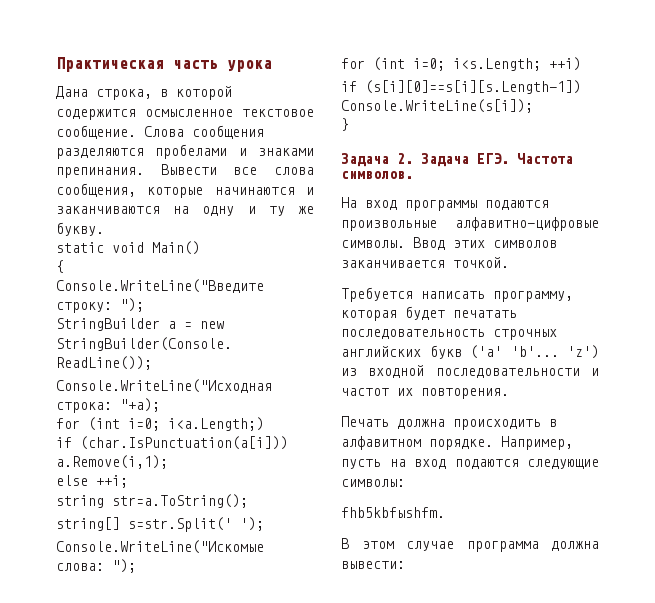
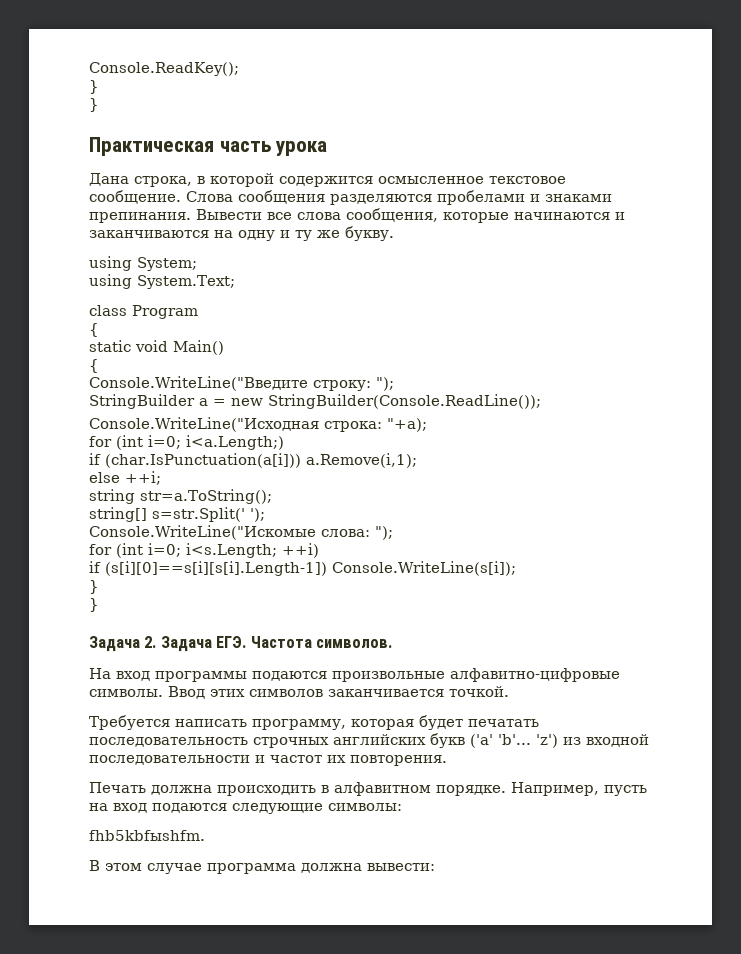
(56, 64) none -> [89,62,239,76] [89,80,99,94] [89,98,99,112] Console.ReadKey(); // } // } //
(104, 229) none -> [89,256,197,271] [89,274,235,289] [89,305,198,319] [89,323,99,337] // using System; // using System.Text; // class Program // {
[365,80,581,94] (s[i][0]==s[i][s.Length-1]) -> [105,561,327,576] (s[i][0]==s[i][s[i].Length-1])
(349, 124) none -> [89,598,99,612] // }

